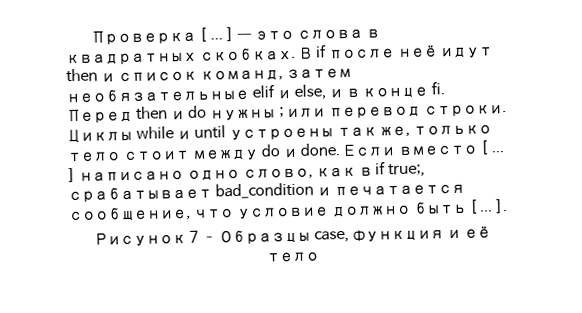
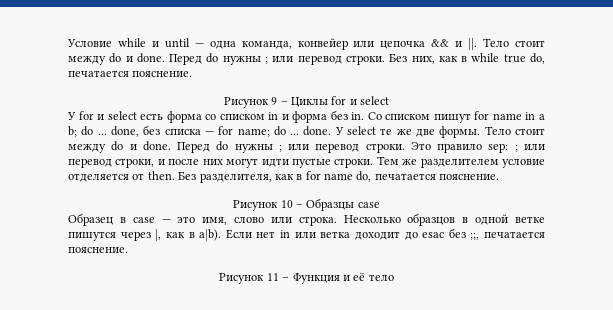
[91,27,380,45] [66,44,494,66] [66,67,352,83] [66,81,446,104] [67,103,508,124] [67,124,493,144] [67,140,505,163] [68,161,426,183] [68,182,465,203] [68,198,509,223] [94,230,200,247] Проверка [ ... ] — это слова в квадратных скобках. В if после неё идут then и список команд, затем необязательные elif и else, и в конце fi. Перед then и do нужны ; или перевод строки. Циклы while и until устроены так же, только тело стоит между do и done. Если вместо [ ... ] написано одно слово, как в if true;, срабатывает bad_condition и печатается сообщение, что условие должно быть [ ... ]. // Рисунок 7 -> [67,38,546,50] [68,53,546,65] [68,70,193,77] [223,96,390,108] [67,110,545,123] [68,125,546,138] [68,141,545,153] [68,156,545,168] [68,171,500,183] [233,200,293,211] Условие while и until — одна команда, конвейер или цепочка && и ||. Тело стоит между do и done. Перед do нужны ; или перевод строки. Без них, как в while true do, печатается пояснение. // Рисунок 9 – Циклы for и select // У for и select есть форма со списком in и форма без in. Со списком пишут for name in a b; do ... done, без списка — for name; do ... done. У select те же две формы. Тело стоит между do и done. Перед do нужны ; или перевод строки. Это правило sep: ; или перевод строки, и после них могут идти пустые строки. Тем же разделителем условие отделяется от then. Без разделителя, как в for name do, печатается пояснение. // Рисунок 10
[313,228,444,243] case, функция -> [357,202,380,208] [68,213,545,226] [68,228,545,241] [68,247,128,253] [219,273,340,284] case // Образец в case — это имя, слово или строка. Несколько образцов в одной ветке пишутся через |, как в a|b). Если нет in или ветка доходит до esac без ;;, печатается пояснение. // Рисунок 11 – Функция

